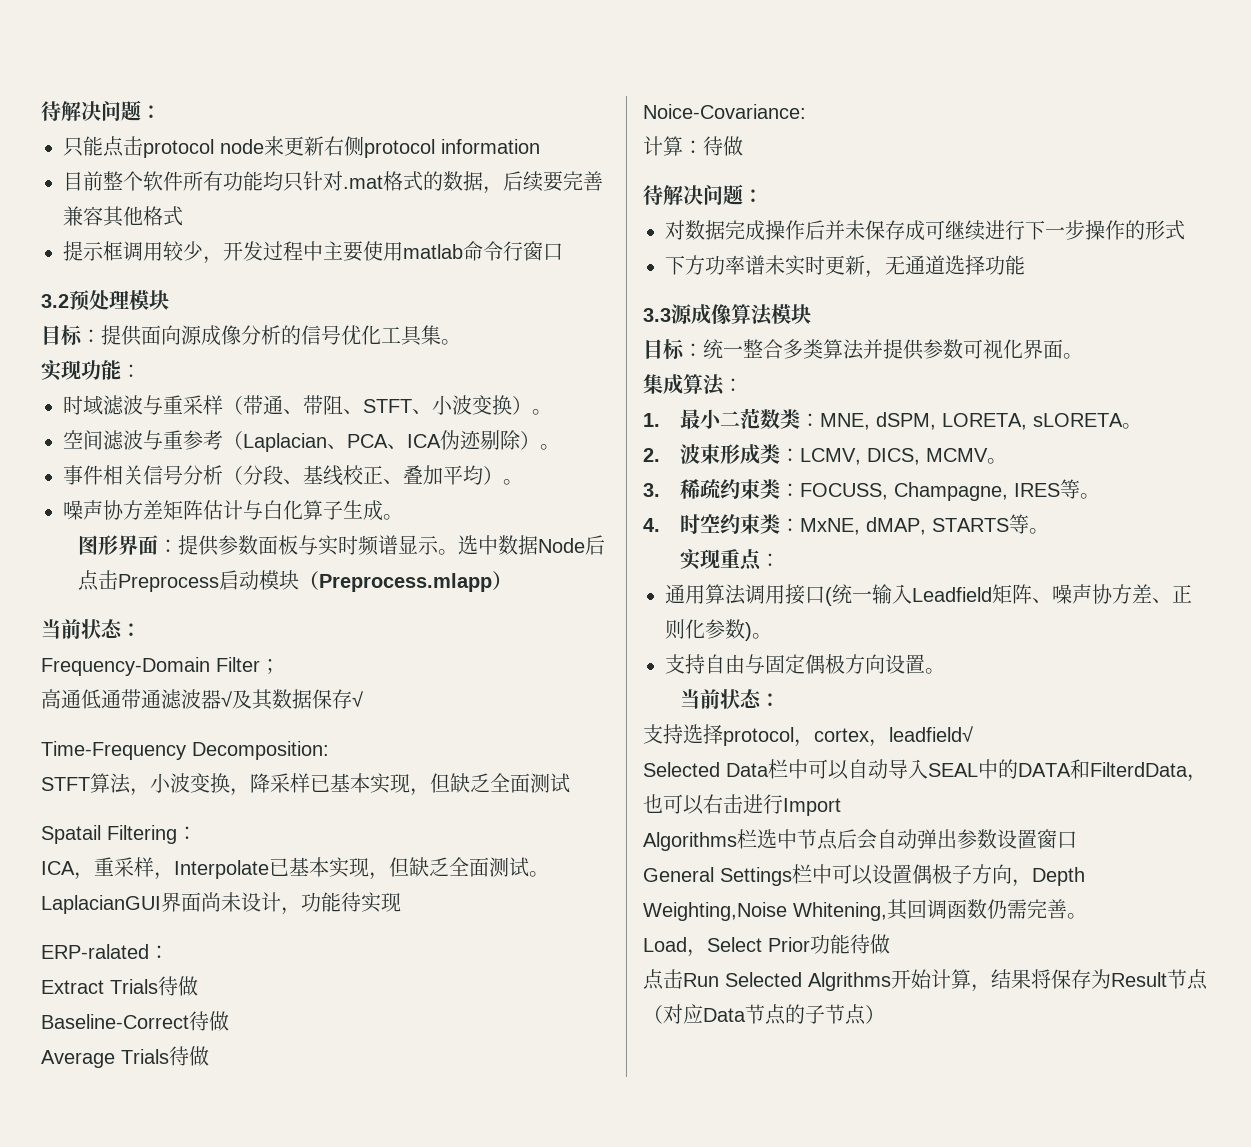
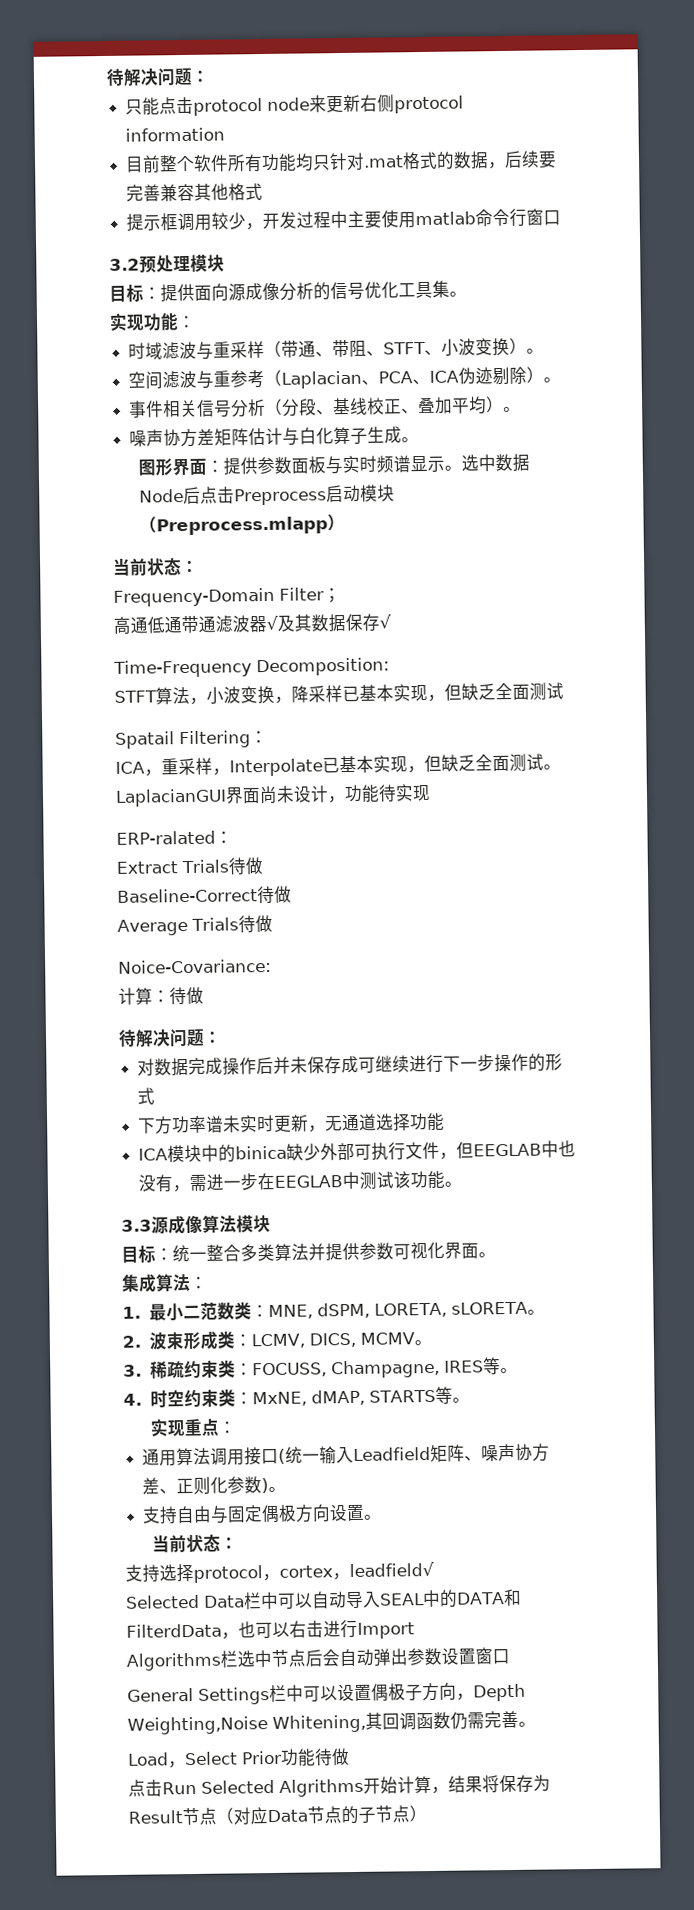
(1025, 265) none -> [138,1140,577,1163] [138,1170,463,1193] // ICA模块中的binica缺少外部可执行文件，但EEGLAB中也没有，需进一步在EEGLAB中测试该功能。

